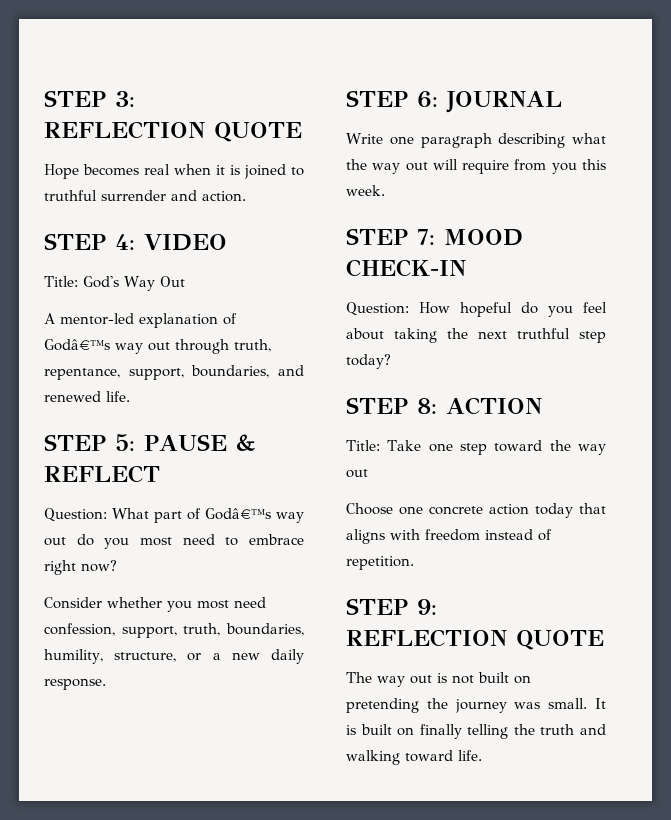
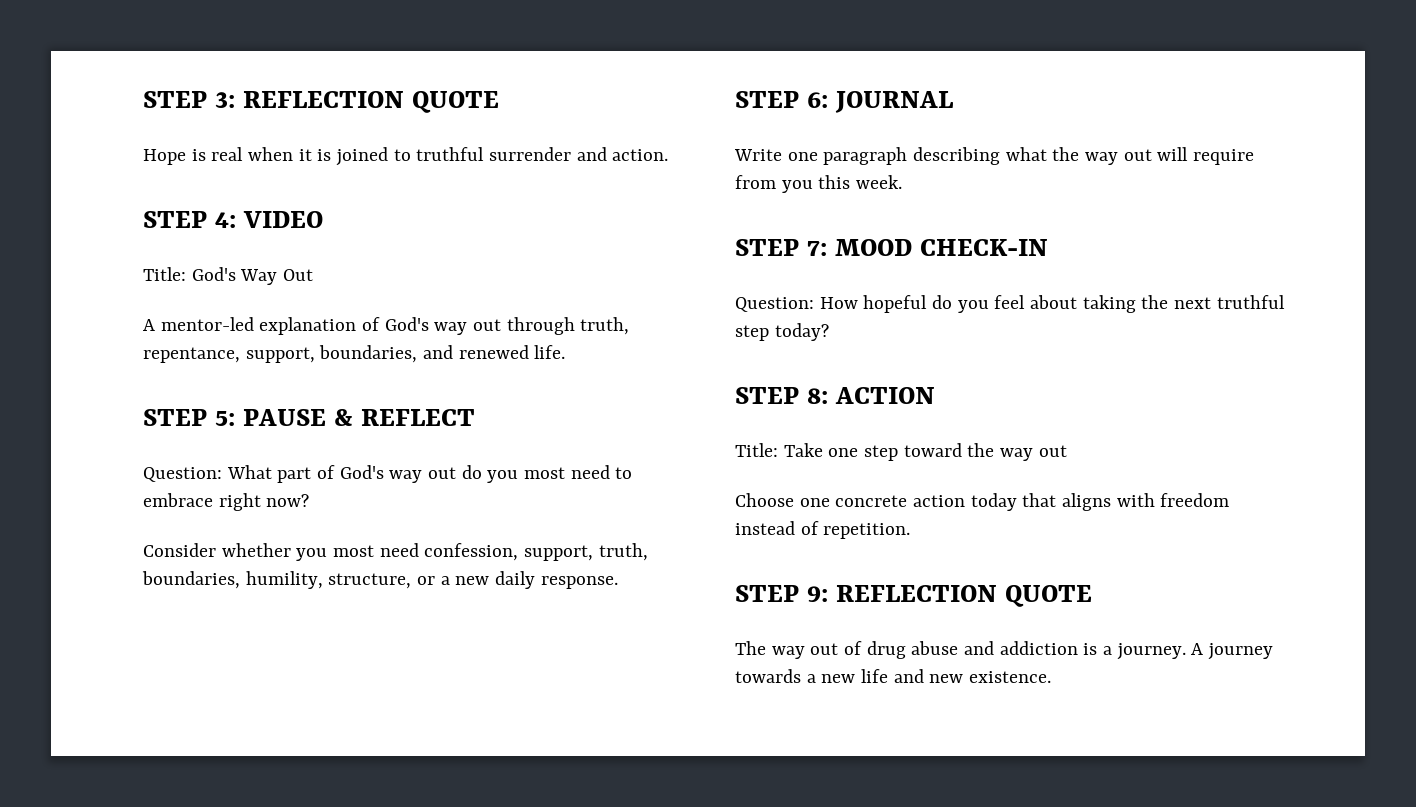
[83,164,139,176] becomes -> [191,149,206,161] is
[44,339,110,351] Godâ€™s -> [384,317,429,331] God's
[205,508,271,520] Godâ€™s -> [339,465,384,479] God's
[437,672,531,684] [346,698,606,713] [346,724,606,739] [346,750,482,765] is not built on pretending the journey was small. It is built on finally telling the truth and walking toward life. -> [844,641,1274,660] [735,669,1052,683] of drug abuse and addiction is a journey. A journey towards a new life and new existence.

